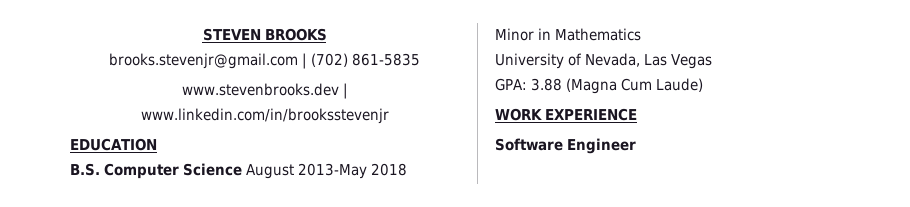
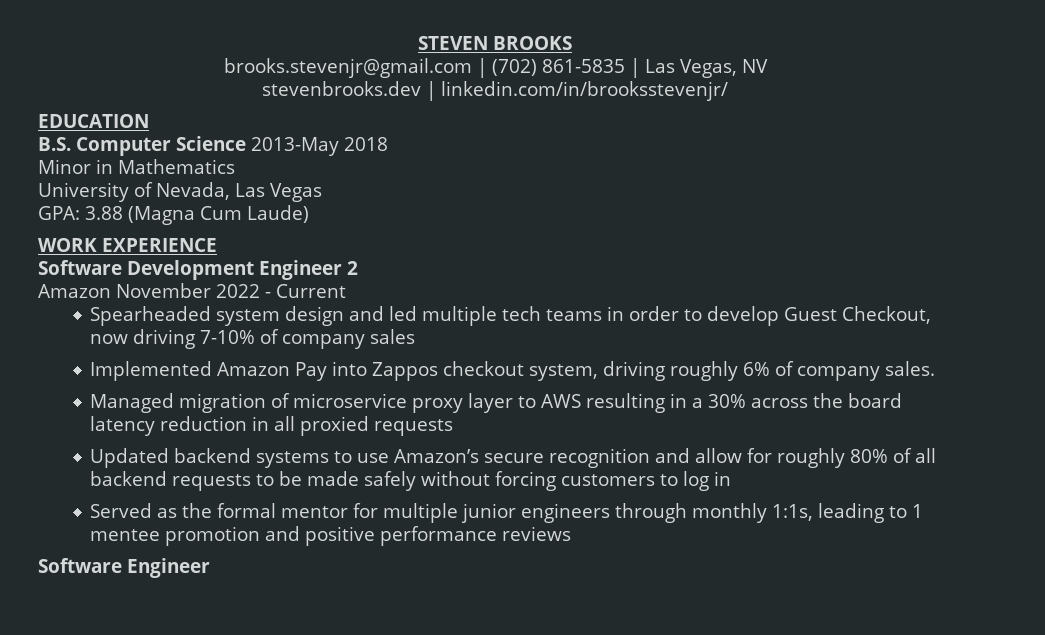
[181,83,348,99] [140,108,389,124] // www.stevenbrooks.dev | www.linkedin.com/in/brooksstevenjr -> [629,58,768,78] [262,81,728,101] | Las Vegas, NV // stevenbrooks.dev | linkedin.com/in/brooksstevenjr/
[246,164,294,179] August -> (246, 143) none
(637, 114) none -> [38,260,358,280] [38,283,346,298] [90,306,932,326] [90,329,416,349] [90,361,936,381] [90,393,903,413] [90,416,454,436] [90,448,937,468] [90,471,732,491] [90,503,924,523] [90,526,572,546] // Software Development Engineer 2 // Amazon November 2022 - Current // Spearheaded system design and led multiple tech teams in order to develop Guest Checkout, now driving 7-10% of company sales // Implemented Amazon Pay into Zappos checkout system, driving roughly 6% of company sales. // Managed migration of microservice proxy layer to AWS resulting in a 30% across the board latency reduction in all proxied requests // Updated backend systems to use Amazon’s secure recognition and allow for roughly 80% of all backend requests to be made safely without forcing customers to log in // Served as the formal mentor for multiple junior engineers through monthly 1:1s, leading to 1 mentee promotion and positive performance reviews

